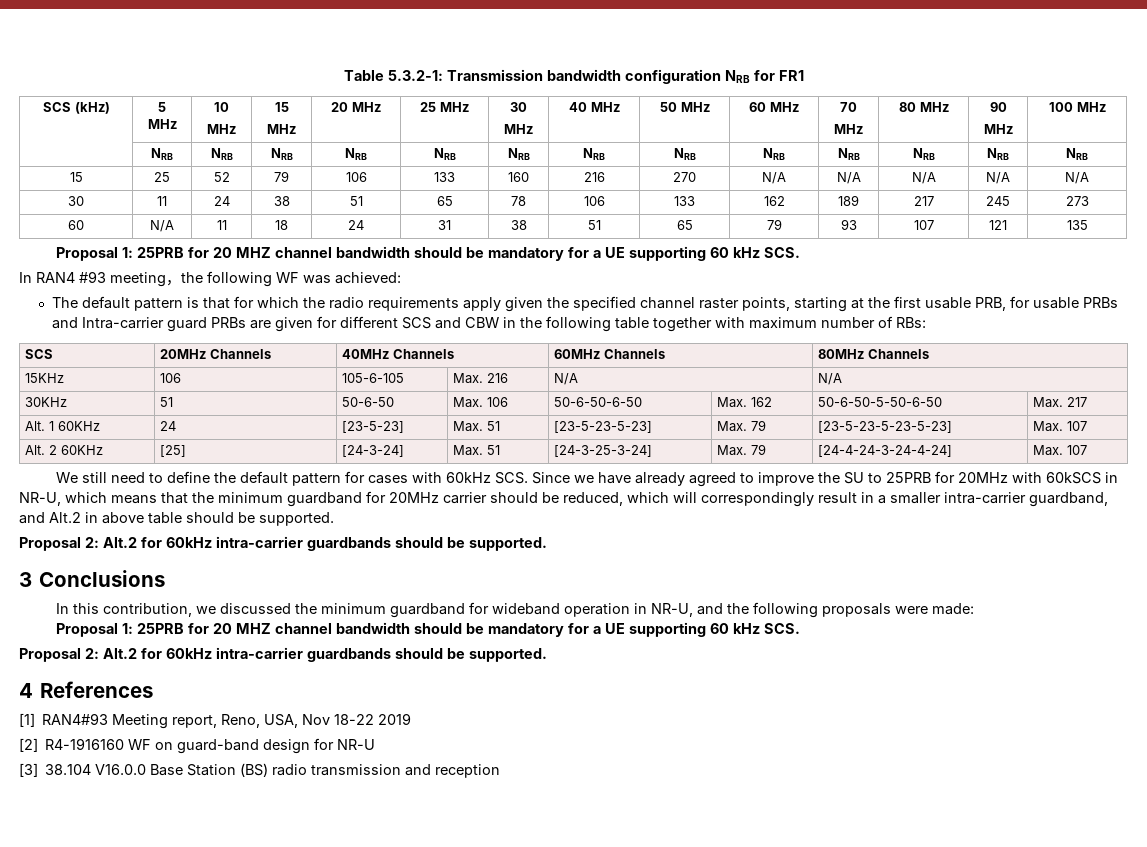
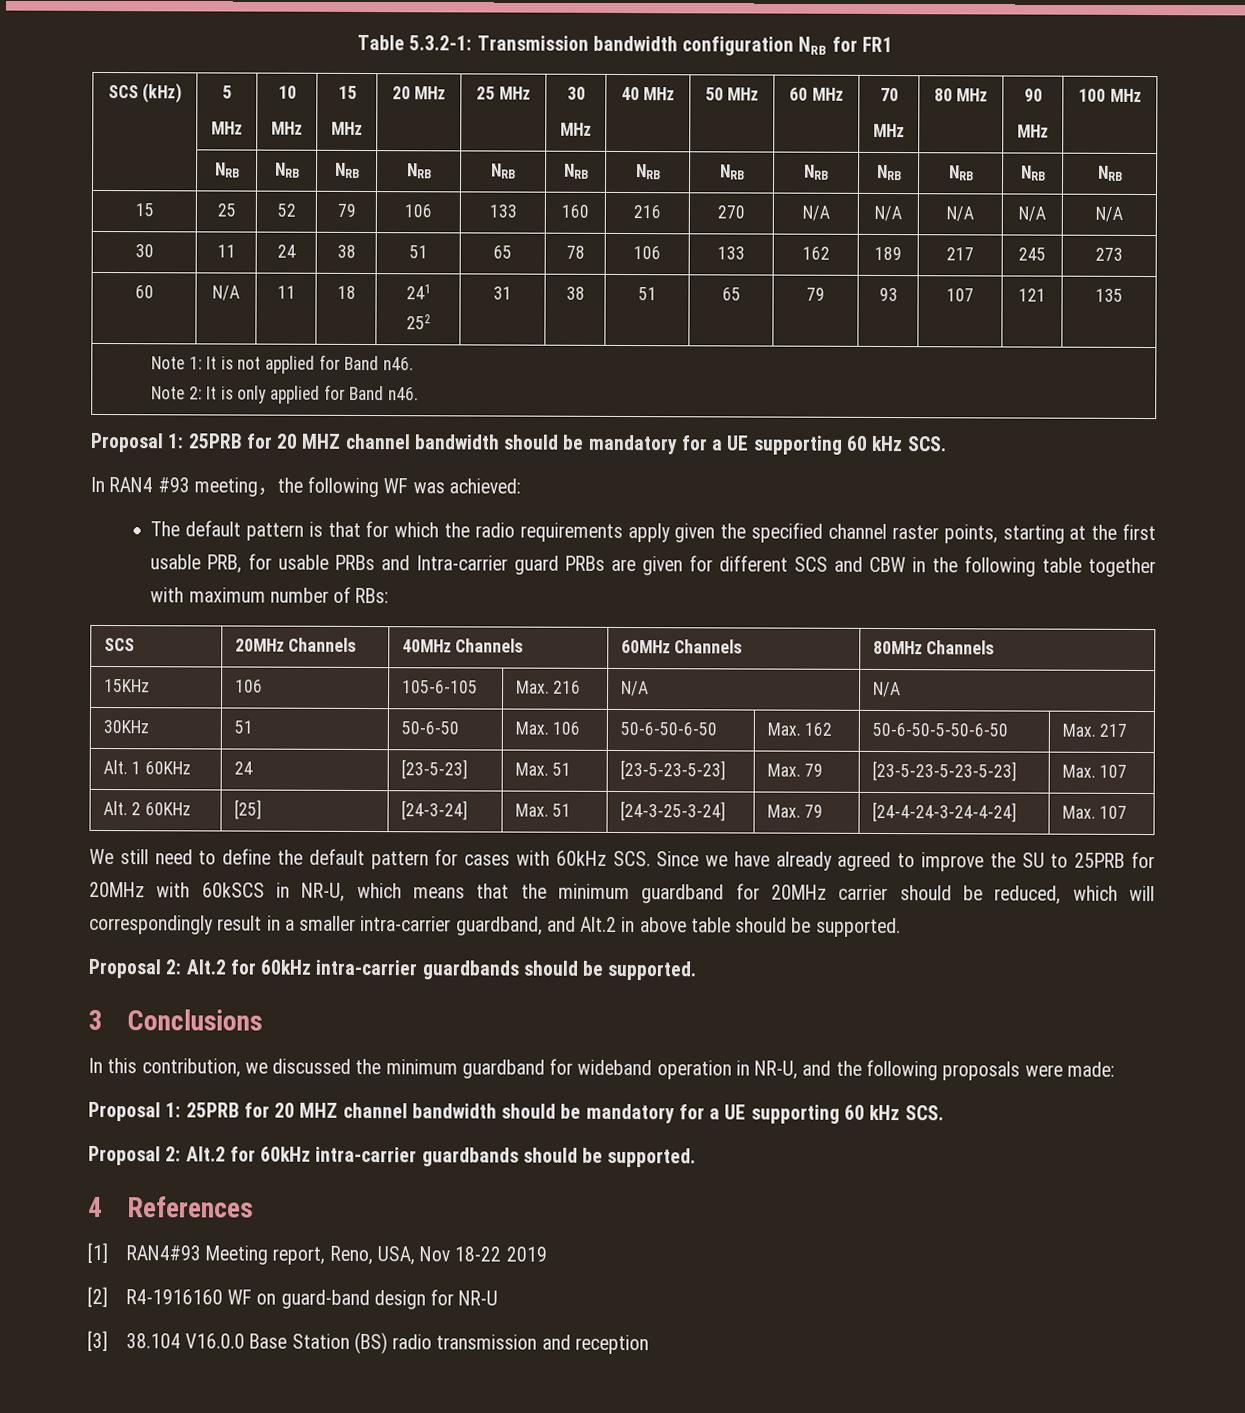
[348,220,364,230] 24 -> [405,284,431,300] [405,314,431,330] 241 // 252
(1088, 225) none -> [151,354,415,374] [151,384,420,404] // Note 1: It is not applied for Band n46. // Note 2: It is only applied for Band n46.

